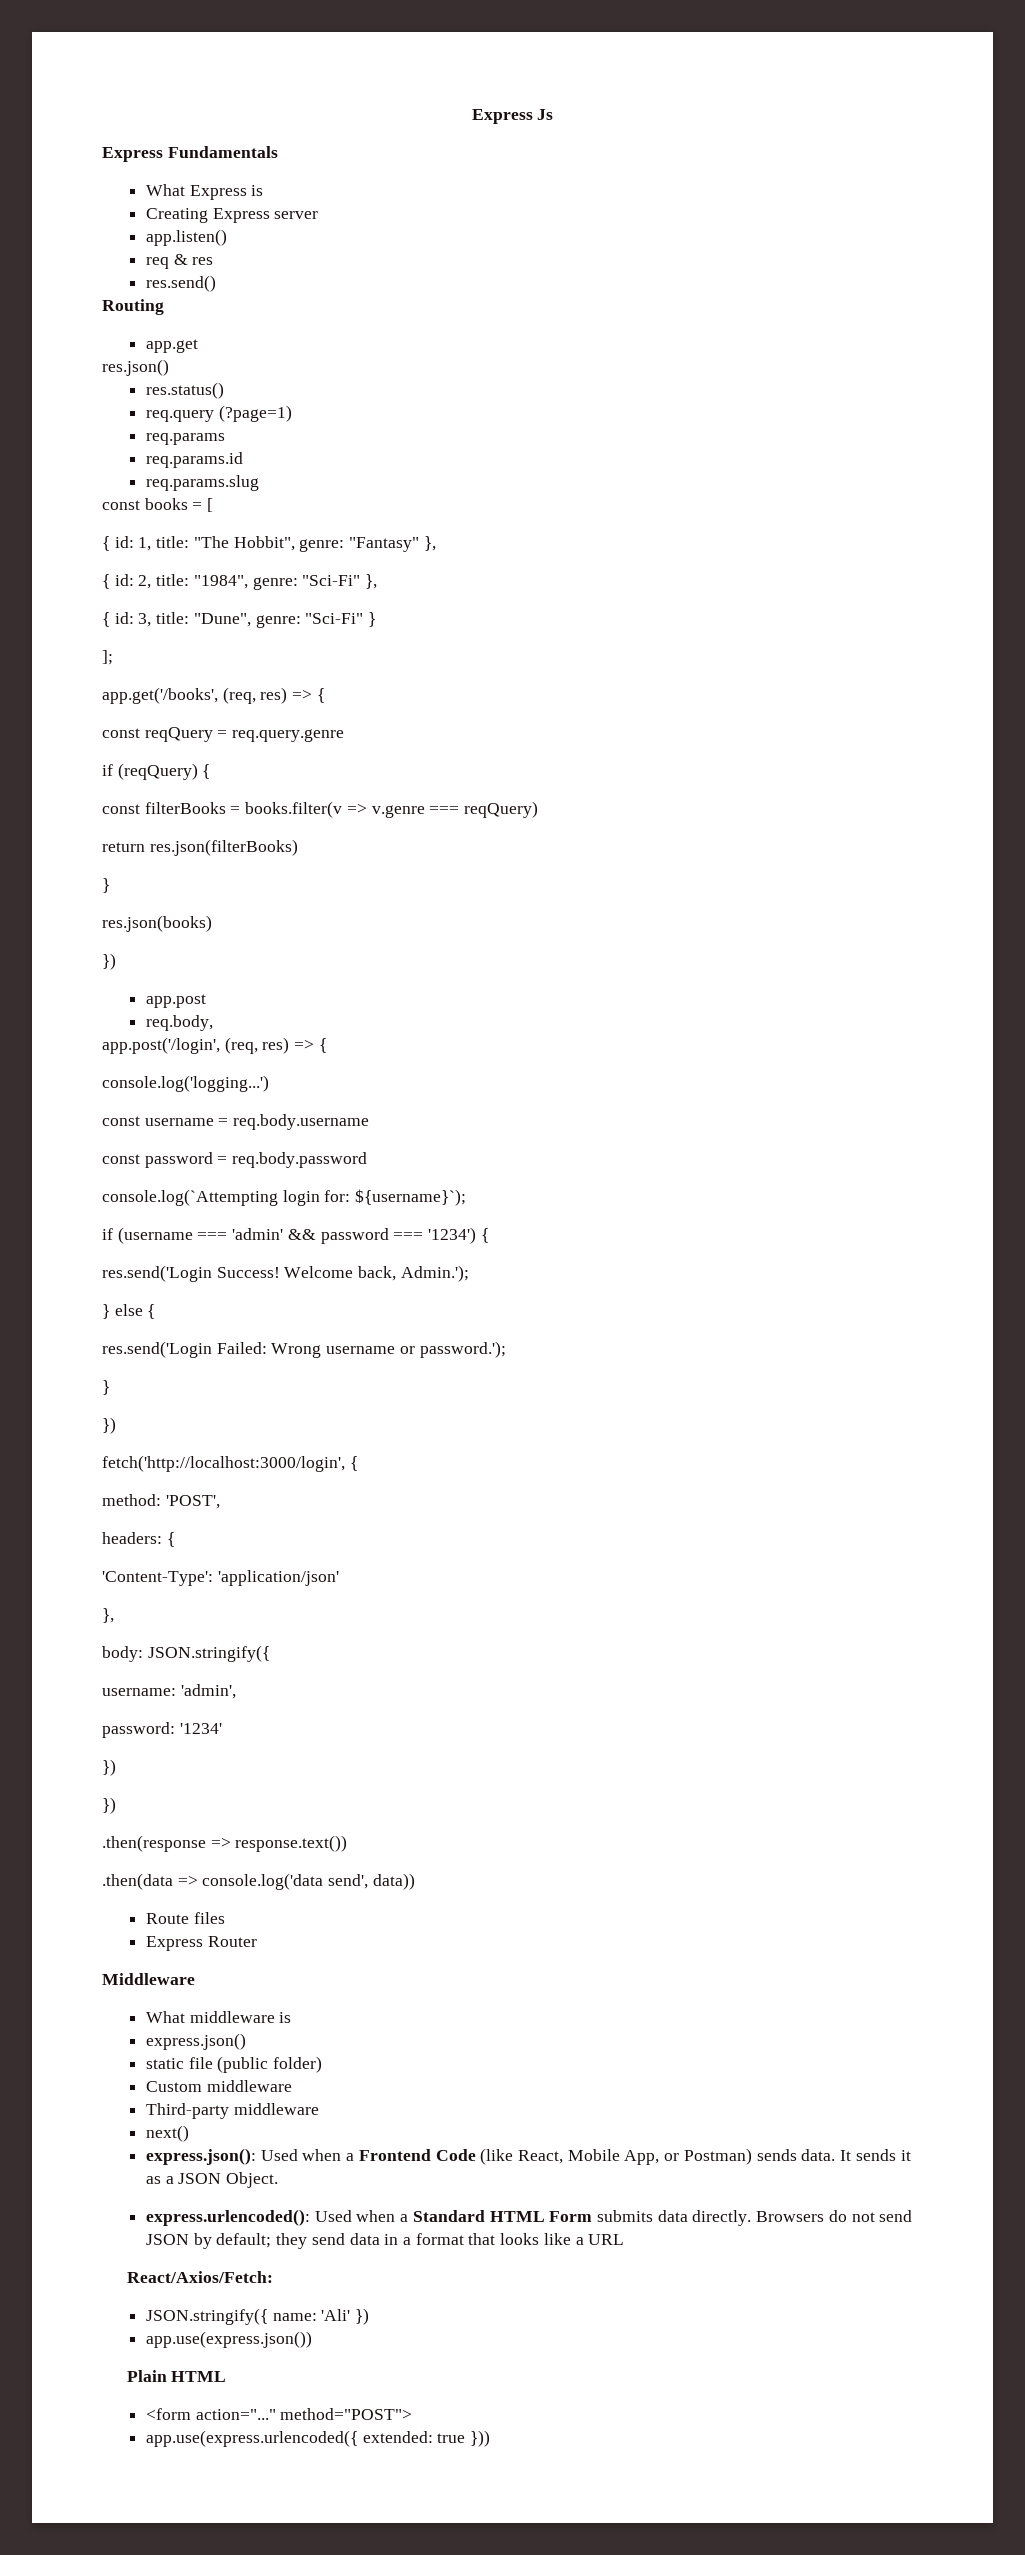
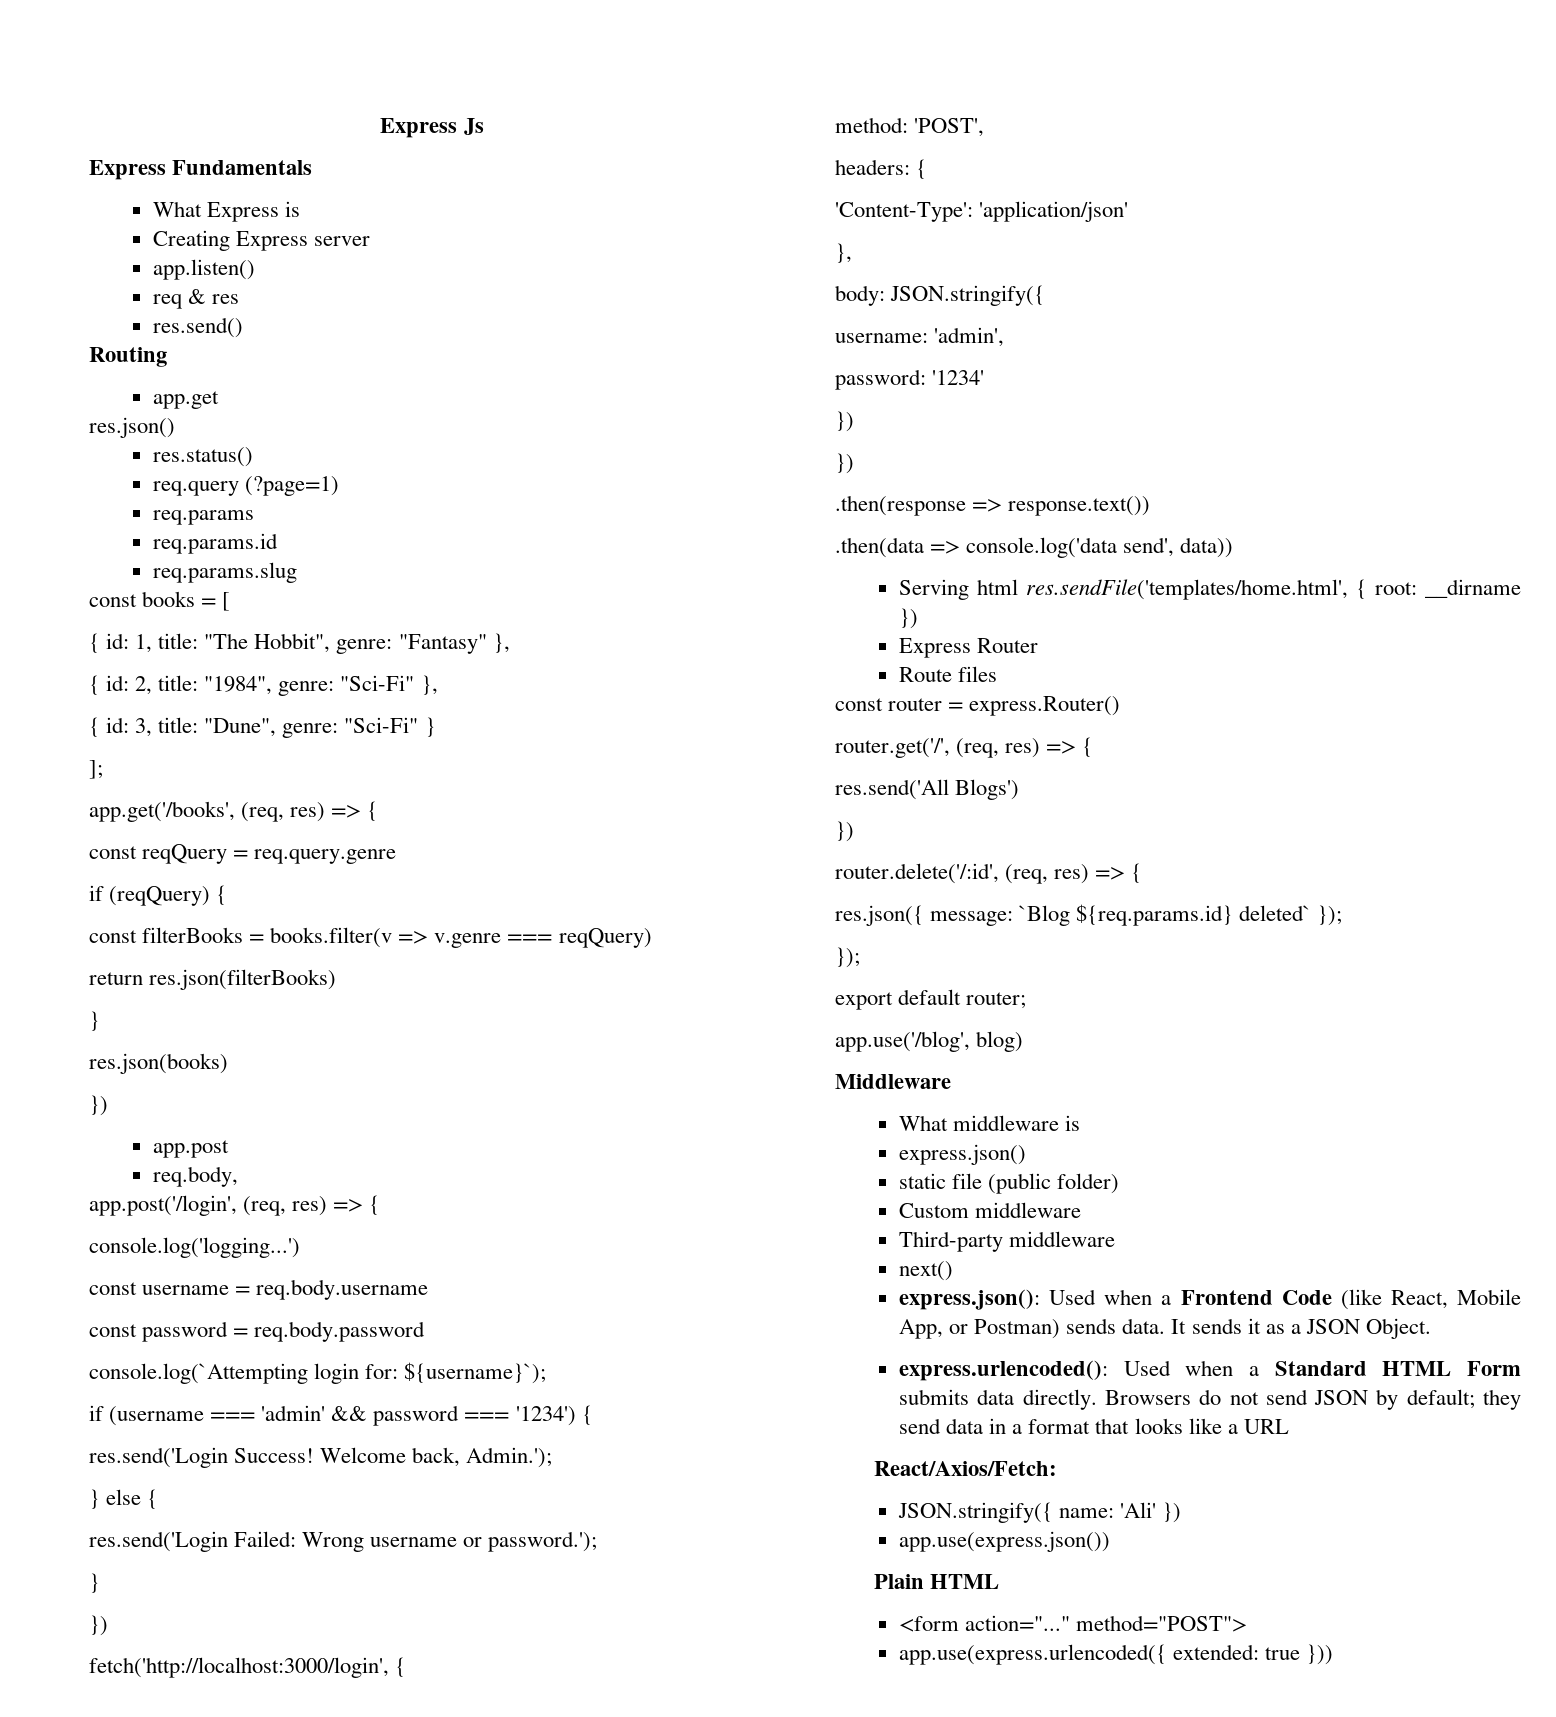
[145,1912,225,1924] [145,1936,257,1951] Route files // Express Router -> [899,579,1521,600] [899,608,919,629] [899,638,1039,658] [899,666,998,682] [835,696,1121,716] [835,737,1094,758] [835,779,1020,800] [835,821,854,842] [835,863,1143,884] [835,904,1343,926] [835,947,860,968] [835,989,1027,1010] [835,1031,1024,1052] Serving html res.sendFile('templates/home.html', { root: __dirname }) // Express Router // Route files // const router = express.Router() // router.get('/', (req, res) => { // res.send('All Blogs') // }) // router.delete('/:id', (req, res) => { // res.json({ message: `Blog ${req.params.id} deleted` }); // }); // export default router; // app.use('/blog', blog)

